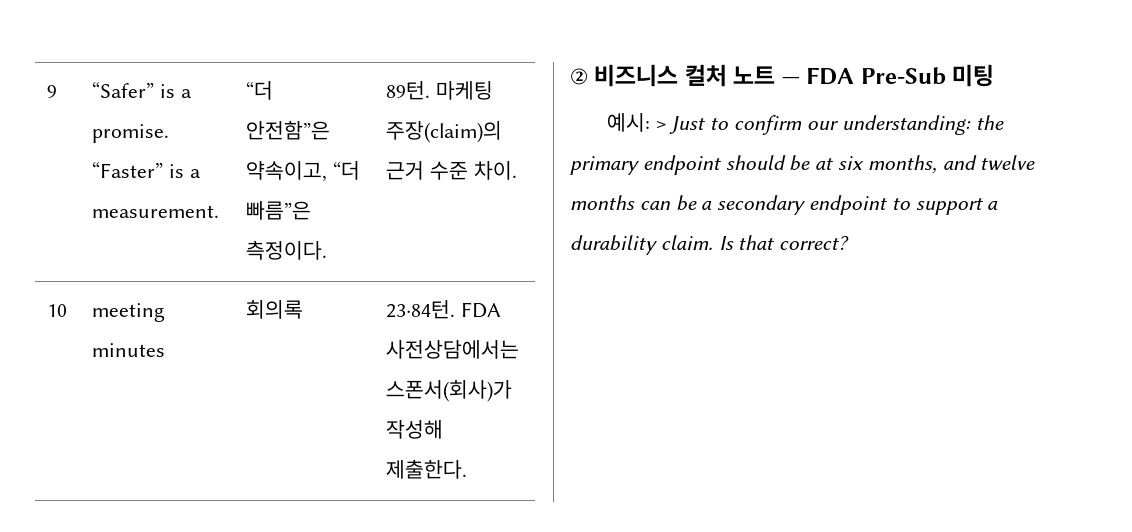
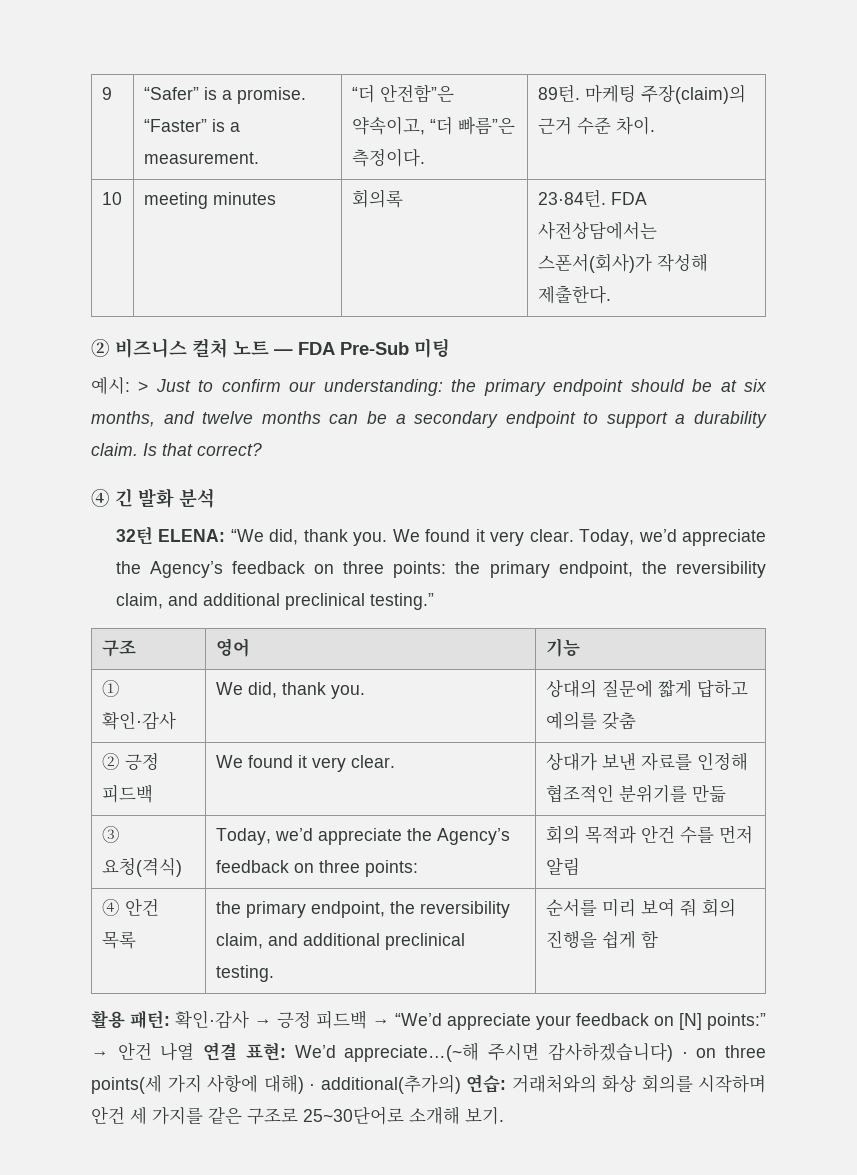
(850, 243) none -> [91,488,215,508] [115,526,766,546] [115,561,766,578] [115,593,434,610] [101,640,136,657] [215,638,250,657] [545,638,580,657] [101,680,120,697] [101,711,176,730] [215,682,365,699] [545,679,748,698] [545,711,636,730] [101,753,159,770] [101,784,153,803] [215,755,395,772] [545,752,748,771] [545,784,726,803] [101,826,120,843] [101,857,182,877] [215,828,510,845] [215,860,418,877] [545,825,753,844] [545,857,580,876] [101,898,159,916] [101,931,136,949] [215,901,510,918] [215,933,465,950] [215,965,274,982] [545,898,736,917] [545,930,658,949] [91,1010,766,1030] [91,1042,767,1062] [91,1074,766,1094] [91,1106,504,1125] // ④ 긴 발화 분석 // 32턴 ELENA: “We did, thank you. We found it very clear. Today, we’d appreciate the Agency’s feedback on three points: the primary endpoint, the reversibility claim, and additional preclinical testing.” // 구조 | 영어 | 기능 // ① 확인·감사 | We did, thank you. | 상대의 질문에 짧게 답하고 예의를 갖춤 // ② 긍정 피드백 | We found it very clear. | 상대가 보낸 자료를 인정해 협조적인 분위기를 만듦 // ③ 요청(격식) | Today, we’d appreciate the Agency’s feedback on three points: | 회의 목적과 안건 수를 먼저 알림 // ④ 안건 목록 | the primary endpoint, the reversibility claim, and additional preclinical testing. | 순서를 미리 보여 줘 회의 진행을 쉽게 함 // 활용 패턴: 확인·감사 → 긍정 피드백 → “We’d appreciate your feedback on [N] points:” → 안건 나열 연결 표현: We’d appreciate…(~해 주시면 감사하겠습니다) · on three points(세 가지 사항에 대해) · additional(추가의) 연습: 거래처와의 화상 회의를 시작하며 안건 세 가지를 같은 구조로 25~30단어로 소개해 보기.

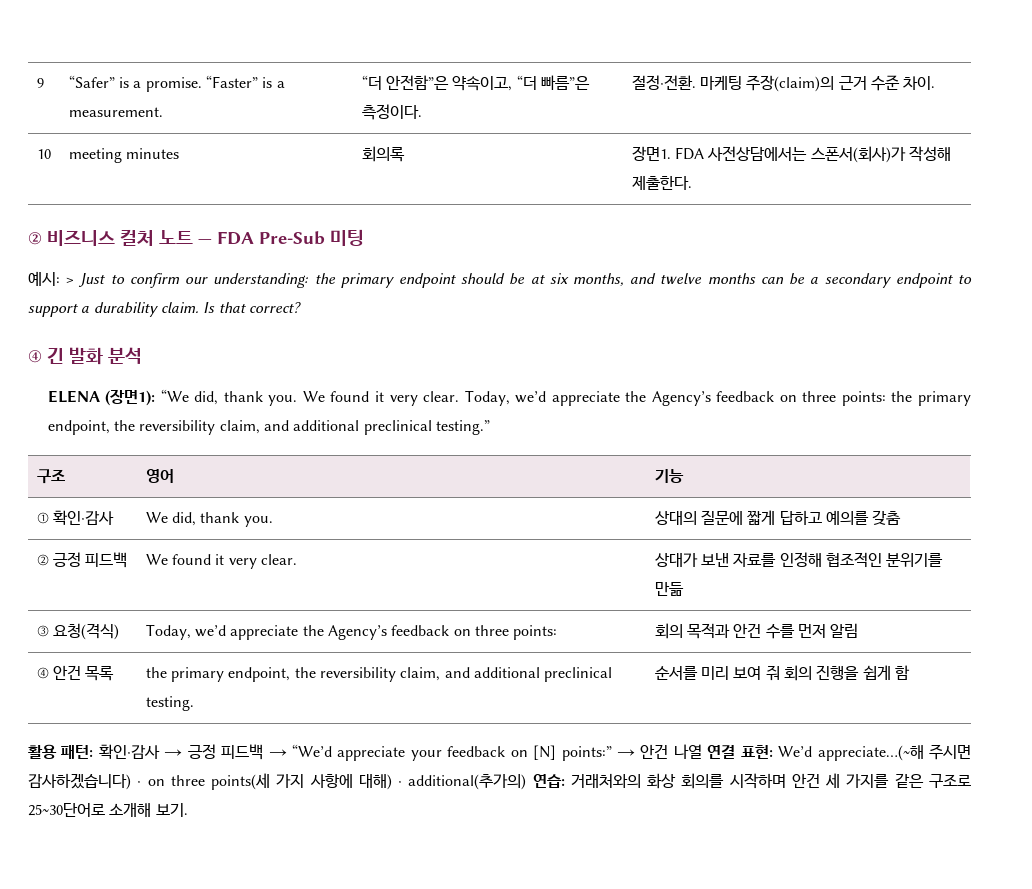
[537,84,580,102] 89턴. -> [631,75,696,90] 절정·전환.
[537,189,606,207] 23·84턴. -> [631,146,671,161] 장면1.
[115,526,226,544] 32턴 ELENA: -> [47,389,156,406] ELENA (장면1):

